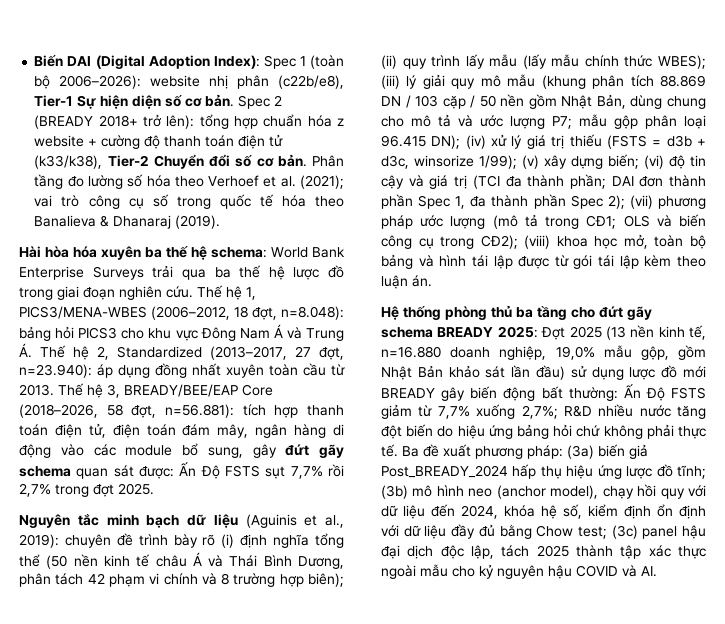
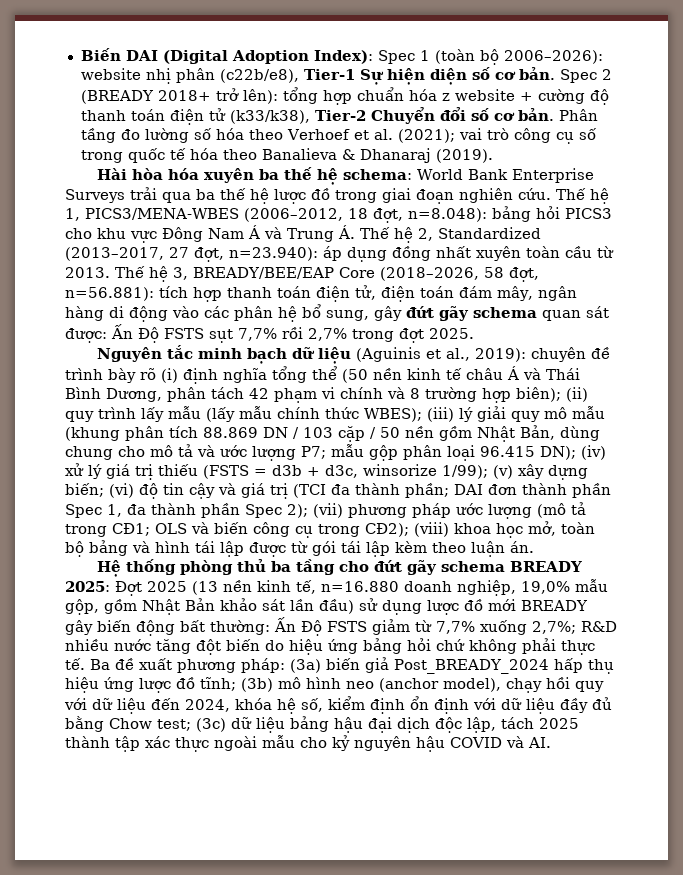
[125,445,173,456] module -> [234,306,297,322] phân hệ
[642,526,678,539] panel -> [231,716,329,733] dữ liệu bảng

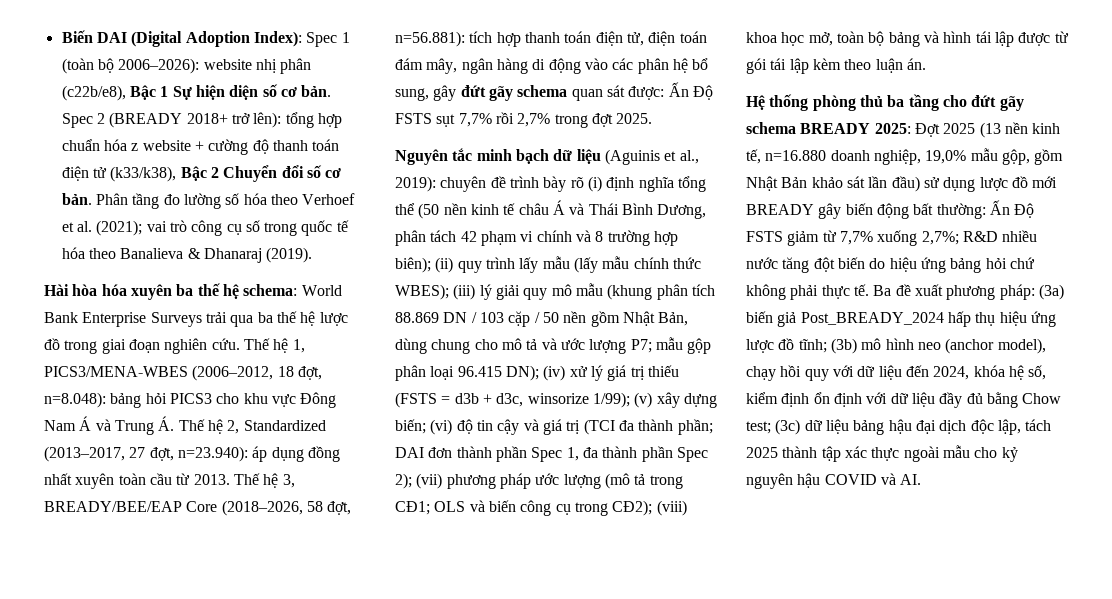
[303,69,355,80] Tier-1 -> [129,85,169,100] Bậc 1
[314,110,366,121] Tier-2 -> [180,166,219,181] Bậc 2

